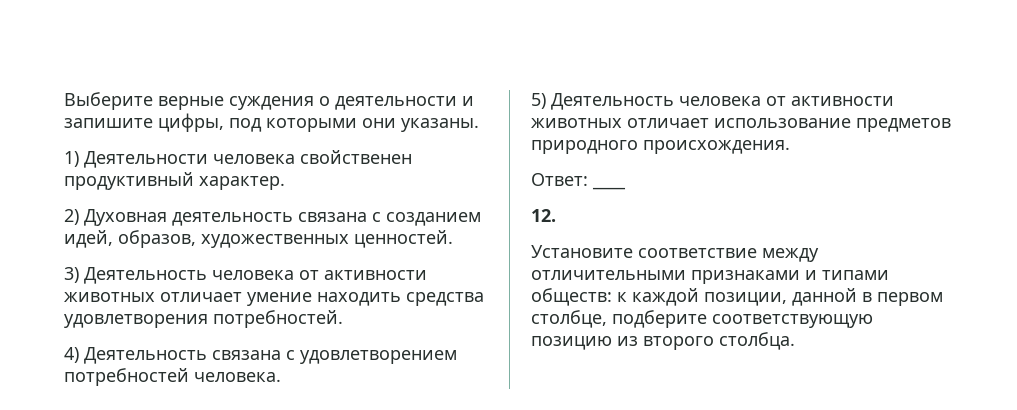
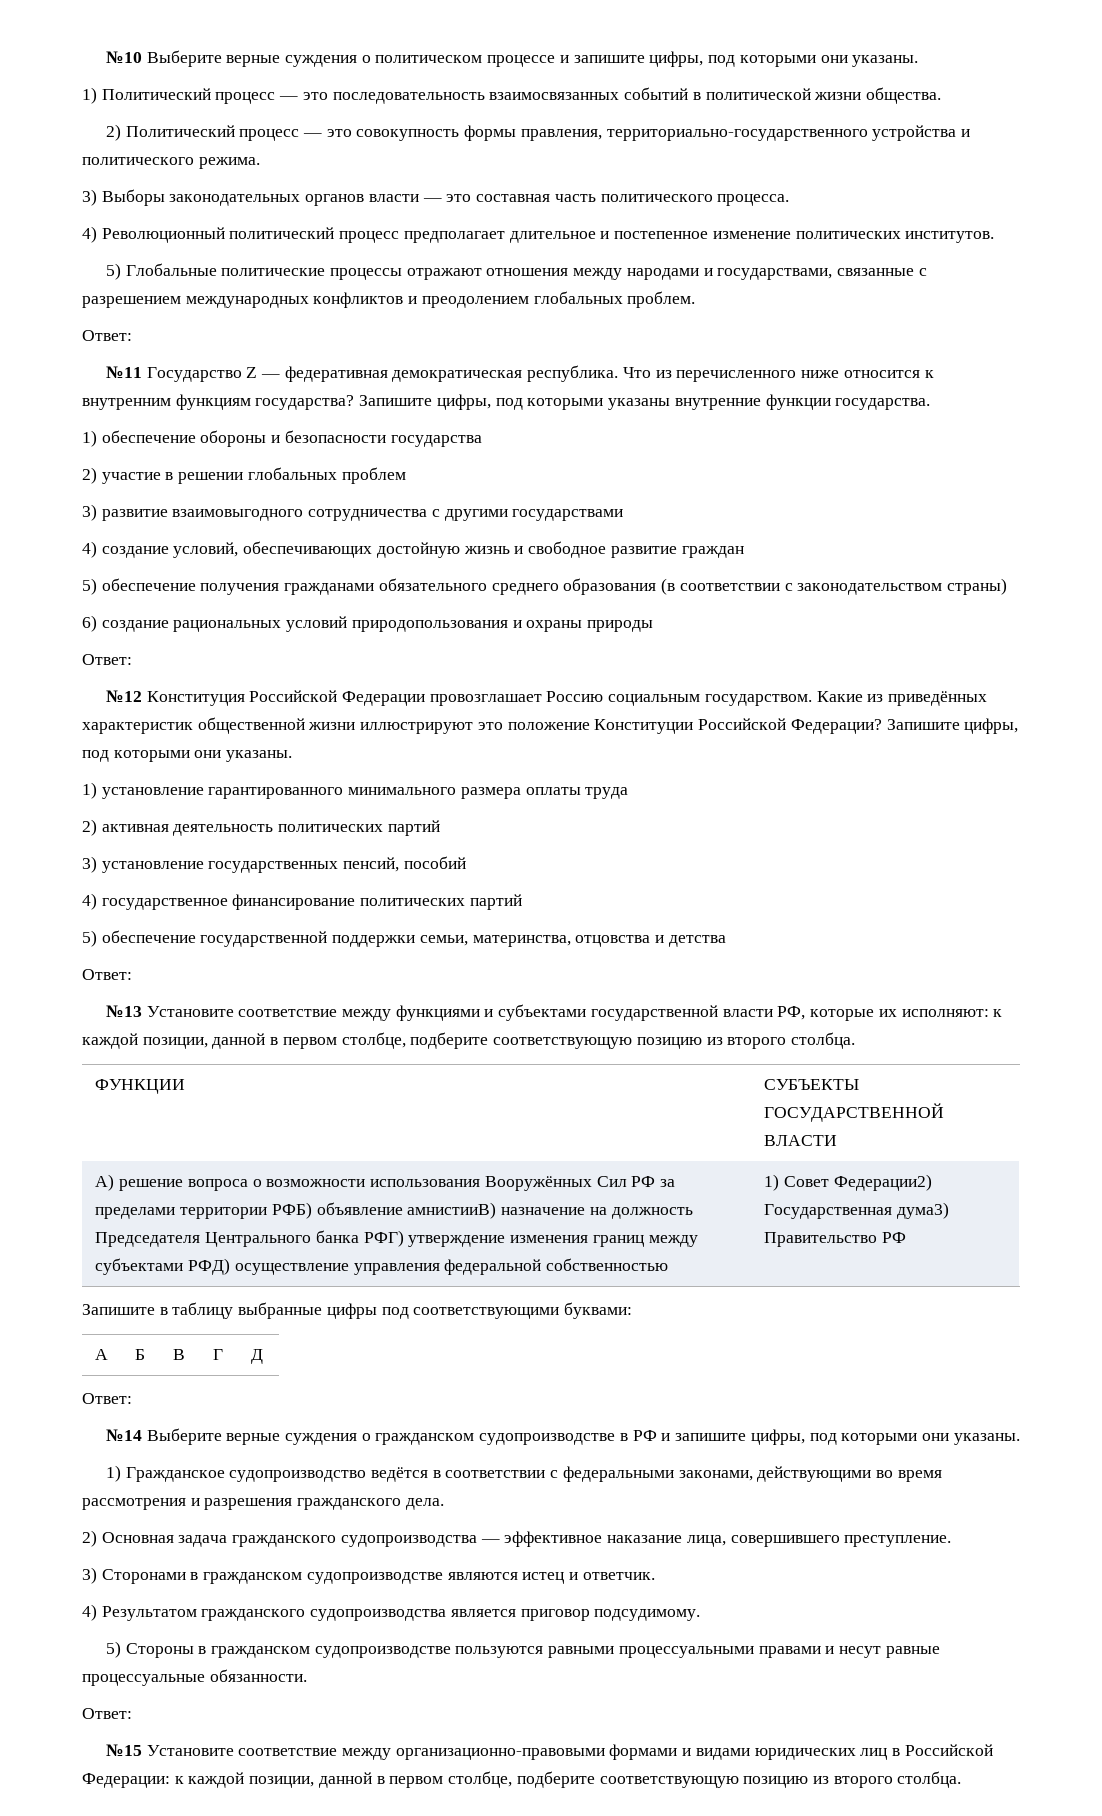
[64,92,474,110] [64,113,479,132] [64,150,412,168] [64,172,285,190] [64,209,481,226] [64,230,453,248] [64,267,427,284] [64,292,484,306] [64,310,343,328] [64,347,457,364] [64,368,281,386] [531,93,894,110] [531,118,951,132] [531,140,790,154] [531,173,588,186] [592,186,626,190] [531,209,556,222] [531,245,819,262] [531,270,889,284] [531,288,612,306] Выберите верные суждения о деятельности и запишите цифры, под которыми они указаны. // 1) Деятельности человека свойственен продуктивный характер. // 2) Духовная деятельность связана с созданием идей, образов, художественных ценностей. // 3) Деятельность человека от активности животных отличает умение находить средства удовлетворения потребностей. // 4) Деятельность связана с удовлетворением потребностей человека. // 5) Деятельность человека от активности животных отличает использование предметов природного происхождения. // Ответ: ____ // 12. // Установите соответствие между отличительными признаками и типами обществ: -> [105,50,919,67] [82,87,941,104] [105,124,971,141] [82,157,260,169] [82,189,790,206] [82,226,995,243] [105,263,927,280] [82,291,696,308] [82,330,132,341] [105,365,934,382] [82,394,931,410] [82,430,482,447] [82,467,406,484] [82,504,624,521] [82,541,744,558] [82,578,1007,595] [82,615,654,632] [82,654,132,665] [105,690,988,706] [82,717,1019,734] [82,750,293,762] [82,782,629,799] [82,819,440,836] [82,856,466,873] [82,893,522,910] [82,930,726,947] [82,969,132,980] [105,1004,989,1021] №10 Выберите верные суждения о политическом процессе и запишите цифры, под которыми они указаны. // 1) Политический процесс — это последовательность взаимосвязанных событий в политической жизни общества. // 2) Политический процесс — это совокупность формы правления, территориально-государственного устройства и политического режима. // 3) Выборы законодательных органов власти — это составная часть политического процесса. // 4) Революционный политический процесс предполагает длительное и постепенное изменение политических институтов. // 5) Глобальные политические процессы отражают отношения между народами и государствами, связанные с разрешением международных конфликтов и преодолением глобальных проблем. // Ответ: // №11 Государство Z — федеративная демократическая республика. Что из перечисленного ниже относится к внутренним функциям государства? Запишите цифры, под которыми указаны внутренние функции государства. // 1) обеспечение обороны и безопасности государства // 2) участие в решении глобальных проблем // 3) развитие взаимовыгодного сотрудничества с другими государствами // 4) создание условий, обеспечивающих достойную жизнь и свободное развитие граждан // 5) обеспечение получения гражданами обязательного среднего образования (в соответствии с законодательством страны) // 6) создание рациональных условий природопользования и охраны природы // Ответ: // №12 Конституция Российской Федерации провозглашает Россию социальным государством. Какие из приведённых характеристик общественной жизни иллюстрируют это положение Конституции Российской Федерации? Запишите цифры, под которыми они указаны. // 1) установление гарантированного минимального размера оплаты труда // 2) активная деятельность политических партий // 3) установление государственных пенсий, пособий // 4) государственное финансирование политических партий // 5) обеспечение государственной поддержки семьи, материнства, отцовства и детства // Ответ: // №13 Установите соответствие между функциями и субъектами государственной власти РФ, которые их исполняют:
(795, 341) none -> [95,1079,186,1094] [764,1079,860,1090] [764,1103,945,1122] [764,1135,838,1146] [95,1174,675,1191] [95,1202,693,1219] [95,1230,698,1247] [95,1258,669,1275] [764,1174,932,1191] [764,1202,950,1219] [764,1232,907,1247] [82,1302,633,1319] [95,1349,109,1360] [135,1349,146,1360] [173,1349,186,1360] [213,1349,224,1360] [251,1349,264,1364] [82,1393,132,1404] [105,1428,1020,1445] [105,1465,942,1482] [82,1498,444,1510] [82,1530,952,1547] [82,1567,655,1584] [82,1604,701,1621] [105,1641,940,1658] [82,1669,307,1686] [82,1708,132,1719] [105,1744,993,1760] [82,1771,962,1788] // ФУНКЦИИ | СУБЪЕКТЫ ГОСУДАРСТВЕННОЙ ВЛАСТИ // А) решение вопроса о возможности использования Вооружённых Сил РФ за пределами территории РФБ) объявление амнистииВ) назначение на должность Председателя Центрального банка РФГ) утверждение изменения границ между субъектами РФД) осуществление управления федеральной собственностью | 1) Совет Федерации2) Государственная дума3) Правительство РФ // Запишите в таблицу выбранные цифры под соответствующими буквами: // A | Б | В | Г | Д // Ответ: // №14 Выберите верные суждения о гражданском судопроизводстве в РФ и запишите цифры, под которыми они указаны. // 1) Гражданское судопроизводство ведётся в соответствии с федеральными законами, действующими во время рассмотрения и разрешения гражданского дела. // 2) Основная задача гражданского судопроизводства — эффективное наказание лица, совершившего преступление. // 3) Сторонами в гражданском судопроизводстве являются истец и ответчик. // 4) Результатом гражданского судопроизводства является приговор подсудимому. // 5) Стороны в гражданском судопроизводстве пользуются равными процессуальными правами и несут равные процессуальные обязанности. // Ответ: // №15 Установите соответствие между организационно-правовыми формами и видами юридических лиц в Российской Федерации: к каждой позиции, данной в первом столбце, подберите соответствующую позицию из второго столбца.

